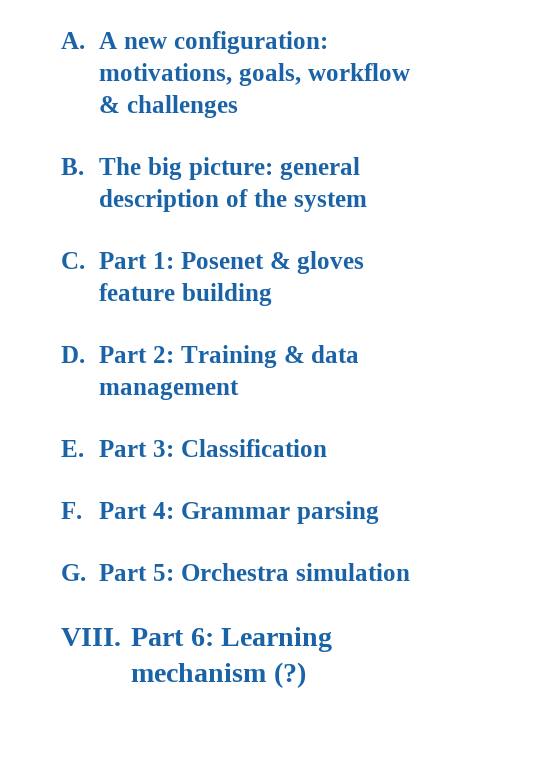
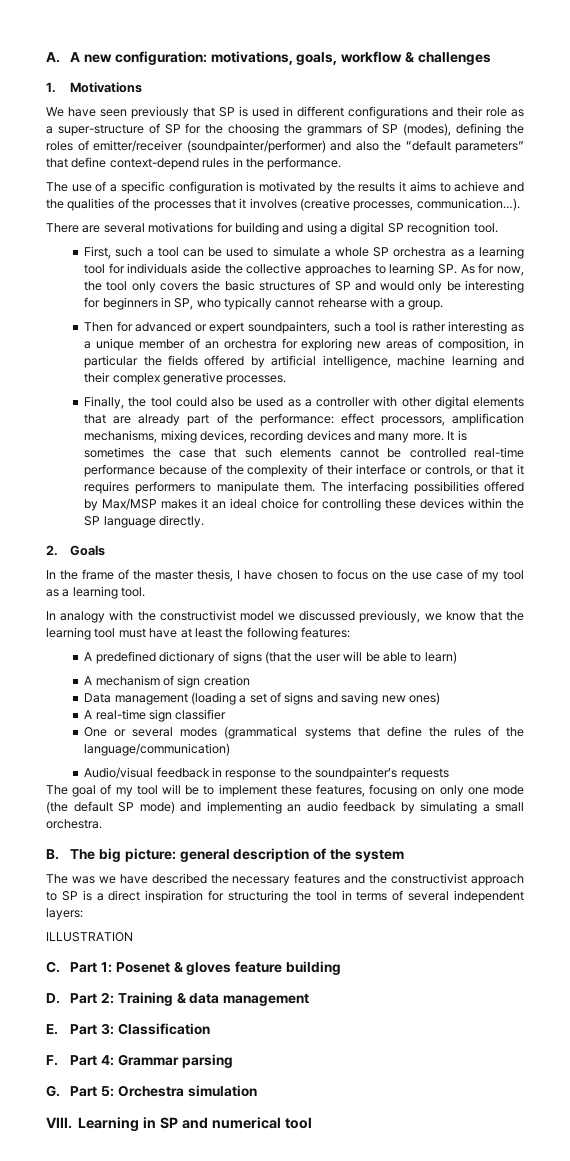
(239, 106) none -> [46,82,143,93] [46,106,524,119] [46,123,524,136] [46,140,524,153] [46,157,342,170] [46,181,525,194] [46,198,520,211] [46,222,498,235] [84,246,524,259] [84,263,525,276] [84,280,525,293] [84,297,443,310] [84,321,524,334] [84,338,525,351] [84,355,524,368] [84,372,287,385] [84,396,524,409] [84,413,524,426] [84,430,467,443] [84,447,524,458] [84,464,524,477] [84,481,524,494] [84,498,524,511] [84,515,204,528] [46,545,106,556] [46,569,524,582] [46,586,146,599] [46,610,524,623] [46,627,350,640] [84,651,457,664] [84,675,250,688] [84,692,440,705] [84,709,227,722] [84,726,524,739] [84,743,231,756] [84,767,449,780] [46,784,524,797] [46,801,524,814] [46,819,102,829] // 1. Motivations // We have seen previously that SP is used in different configurations and their role as a super-structure of SP for the choosing the grammars of SP (modes), defining the roles of emitter/receiver (soundpainter/performer) and also the “default parameters” that define context-depend rules in the performance. // The use of a specific configuration is motivated by the results it aims to achieve and the qualities of the processes that it involves (creative processes, communication…). // There are several motivations for building and using a digital SP recognition tool. // First, such a tool can be used to simulate a whole SP orchestra as a learning tool for individuals aside the collective approaches to learning SP. As for now, the tool only covers the basic structures of SP and would only be interesting for beginners in SP, who typically cannot rehearse with a group. // Then for advanced or expert soundpainters, such a tool is rather interesting as a unique member of an orchestra for exploring new areas of composition, in particular the fields offered by artificial intelligence, machine learning and their complex generative processes. // Finally, the tool could also be used as a controller with other digital elements that are already part of the performance: effect processors, amplification mechanisms, mixing devices, recording devices and many more. It is sometimes the case that such elements cannot be controlled real-time performance because of the complexity of their interface or controls, or that it requires performers to manipulate them. The interfacing possibilities offered by Max/MSP makes it an ideal choice for controlling these devices within the SP language directly. // 2. Goals // In the frame of the master thesis, I have chosen to focus on the use case of my tool as a learning tool. // In analogy with the constructivist model we discussed previously, we know that the learning tool must have at least the following features: // A predefined dictionary of signs (that the user will be able to learn) // A mechanism of sign creation // Data management (loading a set of signs and saving new ones) // A real-time sign classifier // One or several modes (grammatical systems that define the rules of the language/communication) // Audio/visual feedback in response to the soundpainter’s requests // The goal of my tool will be to implement these features, focusing on only one mode (the default SP mode) and implementing an audio feedback by simulating a small orchestra.
(367, 202) none -> [46,873,525,886] [46,890,524,903] [46,908,83,920] [46,932,133,942] // The was we have described the necessary features and the constructivist approach to SP is a direct inspiration for structuring the tool in terms of several independent layers: // ILLUSTRATION
[131,627,333,652] [131,662,306,688] Part 6: Learning mechanism (?) -> [78,1117,312,1132] Learning in SP and numerical tool

